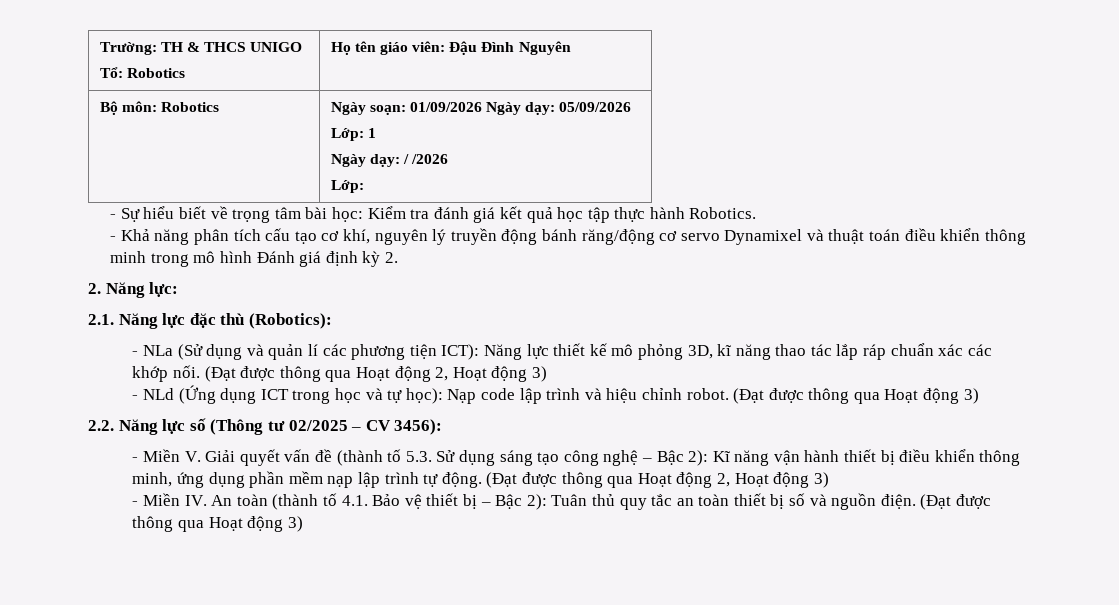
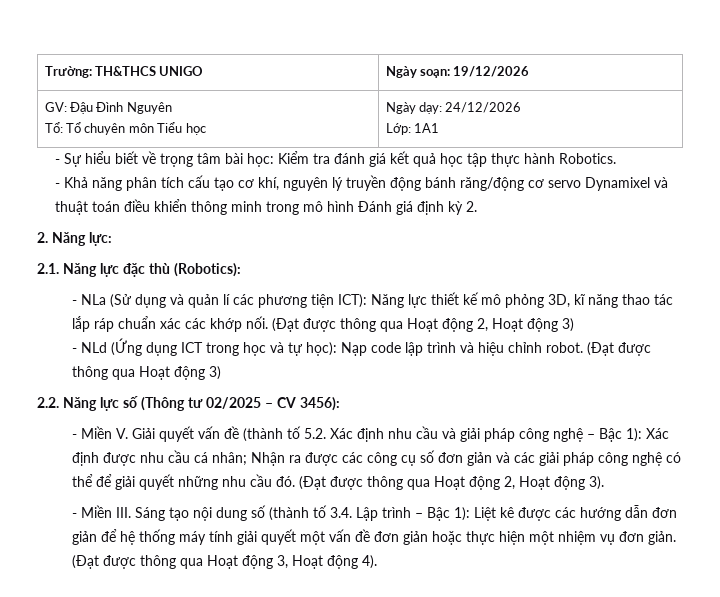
[160,42,303,52] [99,67,185,78] [330,41,571,55] [99,101,219,115] [330,102,632,115] [330,128,376,141] [330,154,449,167] [330,180,364,193] TH & THCS UNIGO // Tổ: Robotics | Họ tên giáo viên: Đậu Đình Nguyên // Bộ môn: Robotics | Ngày soạn: 01/09/2026 Ngày dạy: 05/09/2026 // Lớp: 1 // Ngày dạy: / /2026 // Lớp: -> [95,66,204,76] [385,66,530,78] [44,102,172,114] [44,122,206,135] [385,102,522,114] [385,123,440,135] TH&THCS UNIGO | Ngày soạn: 19/12/2026 // GV: Đậu Đình Nguyên // Tổ: Tổ chuyên môn Tiểu học | Ngày dạy: 24/12/2026 // Lớp: 1A1
[405,449,1021,466] [132,471,829,488] [132,493,991,510] [132,516,303,532] 5.3. Sử dụng sáng tạo công nghệ – Bậc 2): Kĩ năng vận hành thiết bị điều khiển thông minh, ứng dụng phần mềm nạp lập trình tự động. (Đạt được thông qua Hoạt động 2, Hoạt động 3) // - Miền IV. An toàn (thành tố 4.1. Bảo vệ thiết bị – Bậc 2): Tuân thủ quy tắc an toàn thiết bị số và nguồn điện. (Đạt được thông qua Hoạt động 3) -> [304,426,670,442] [72,450,682,466] [72,474,605,490] [72,505,678,521] [72,529,677,545] [72,555,378,569] 5.2. Xác định nhu cầu và giải pháp công nghệ – Bậc 1): Xác định được nhu cầu cá nhân; Nhận ra được các công cụ số đơn giản và các giải pháp công nghệ có thể để giải quyết những nhu cầu đó. (Đạt được thông qua Hoạt động 2, Hoạt động 3). // - Miền III. Sáng tạo nội dung số (thành tố 3.4. Lập trình – Bậc 1): Liệt kê được các hướng dẫn đơn giản để hệ thống máy tính giải quyết một vấn đề đơn giản hoặc thực hiện một nhiệm vụ đơn giản. (Đạt được thông qua Hoạt động 3, Hoạt động 4).

